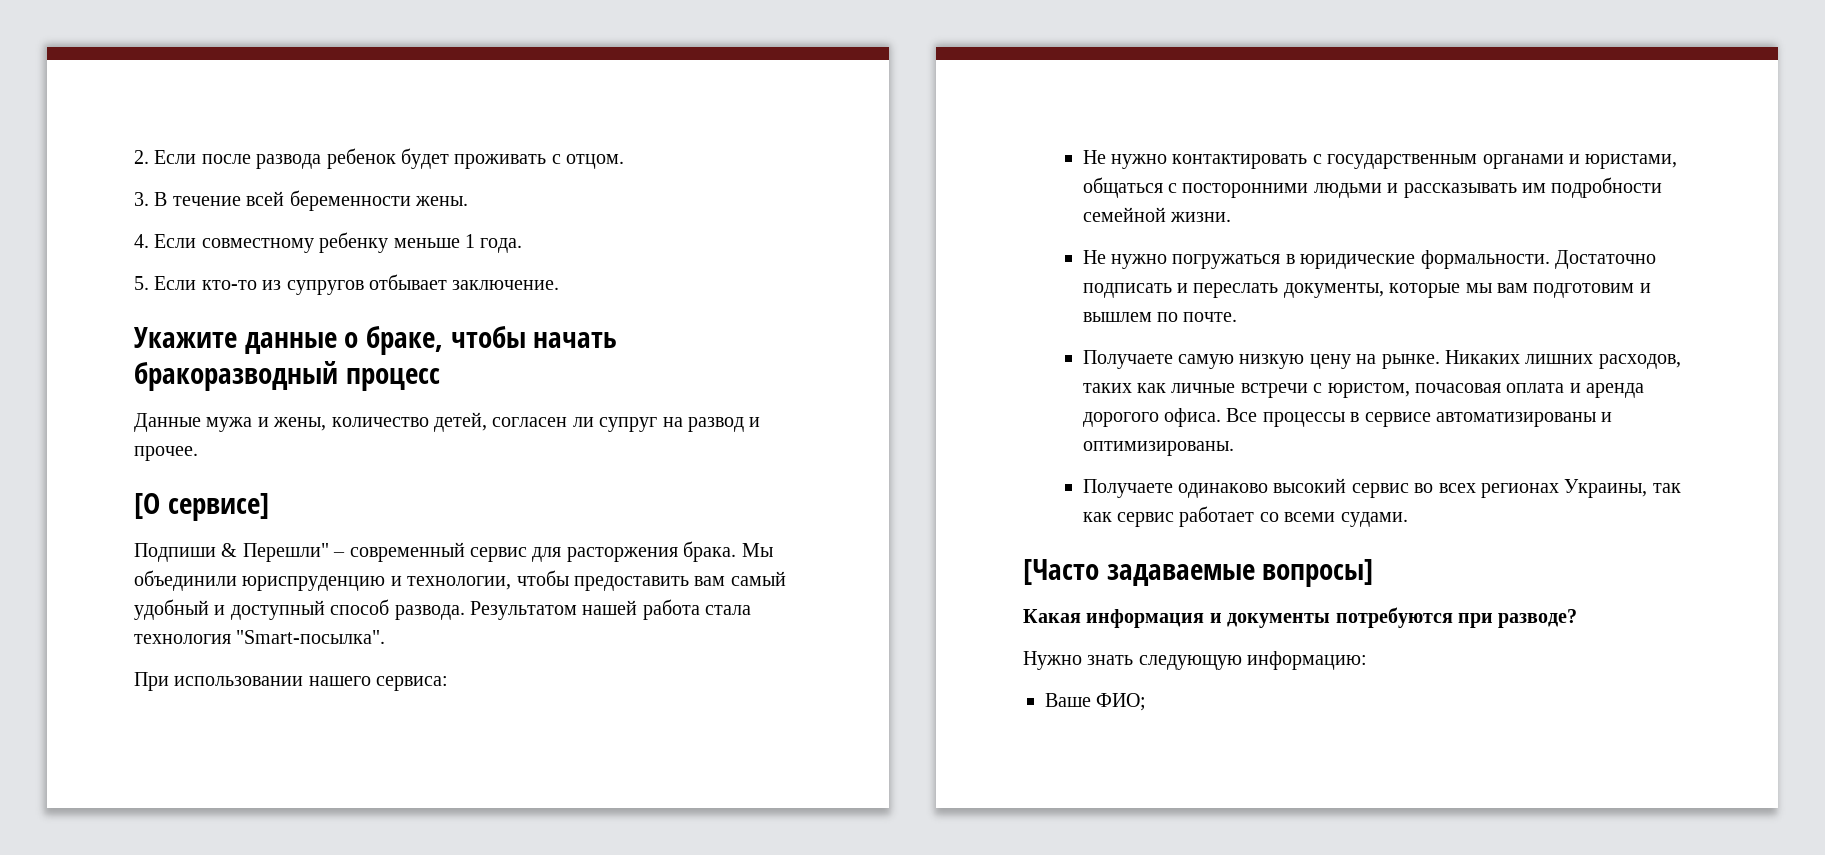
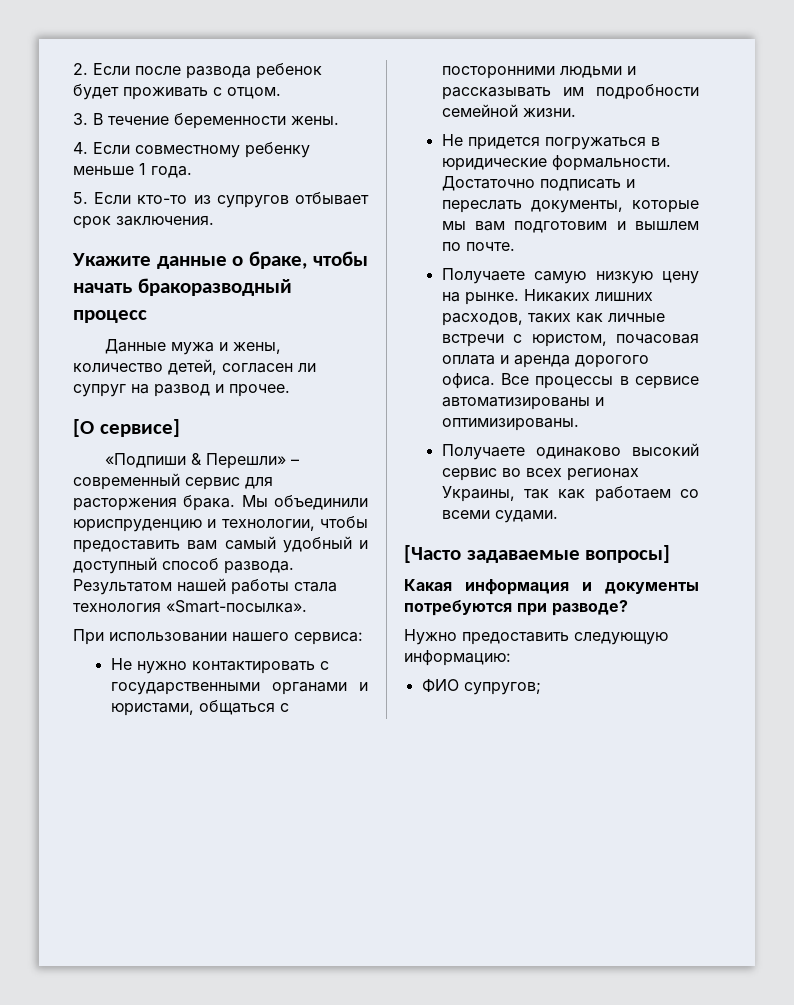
[246,191,285,206] всей -> (169, 120) none
[452,280,560,290] заключение. -> [73,216,214,229] срок заключения.
[134,543,329,562] Подпиши & Перешли" -> [104,453,286,469] «Подпиши & Перешли»
[642,599,700,620] работа -> [231,579,289,595] работы
[236,630,386,644] "Smart-посылка". -> [166,600,307,613] «Smart-посылка».
[1327,154,1478,169] государственным -> [110,682,260,695] государственными
[1110,254,1167,269] нужно -> [467,137,540,150] придется
[1116,506,1255,527] сервис работает -> [594,486,671,502] работаем
[1087,655,1134,665] знать -> [462,632,569,645] предоставить
[1045,693,1147,711] Ваше ФИО; -> [421,678,541,695] ФИО супругов;

